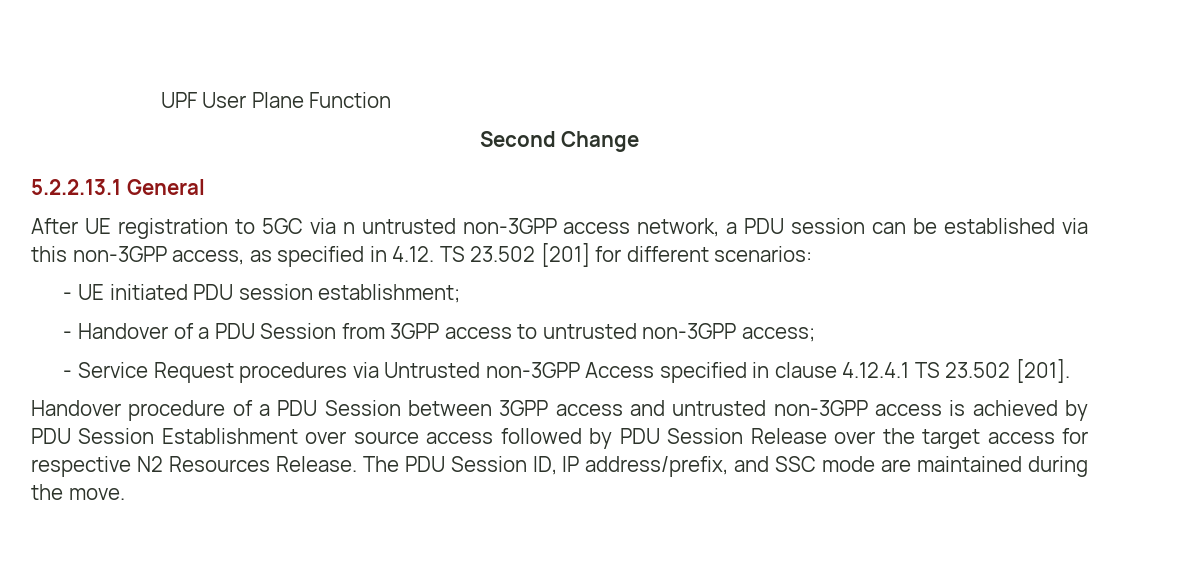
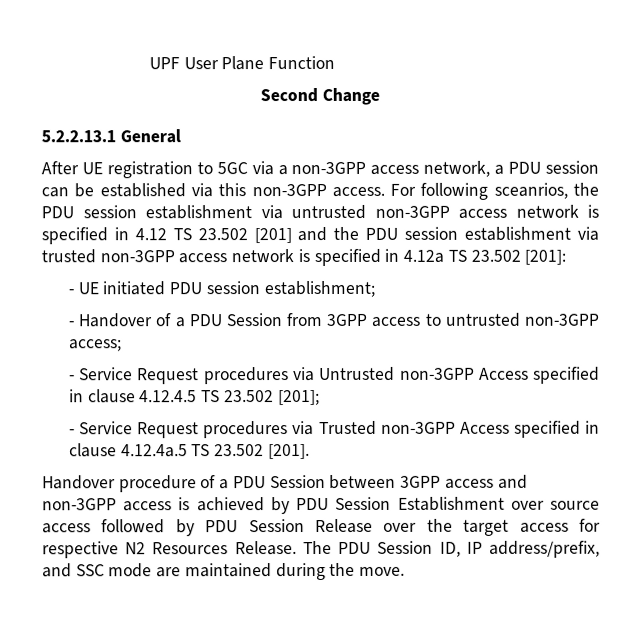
[342,218,456,234] n untrusted -> [277,165,288,176] a
[172,246,435,267] access, as specified in 4.12. -> [331,182,599,200] [41,204,599,220] [41,227,167,245] access. For following sceanrios, the PDU session establishment via untrusted non-3GPP access network is specified in 4.12
[595,246,813,262] for different scenarios: -> [297,226,600,242] [41,248,567,267] and the PDU session establishment via trusted non-3GPP access network is specified in 4.12a TS 23.502 [201]:
[842,362,910,378] 4.12.4.1 -> [139,390,320,406] [68,420,600,439] [68,443,188,458] 4.12.4.5 TS 23.502 [201]; // - Service Request procedures via Trusted non-3GPP Access specified in clause 4.12.4a.5
[672,400,767,416] untrusted -> (528, 481) none

